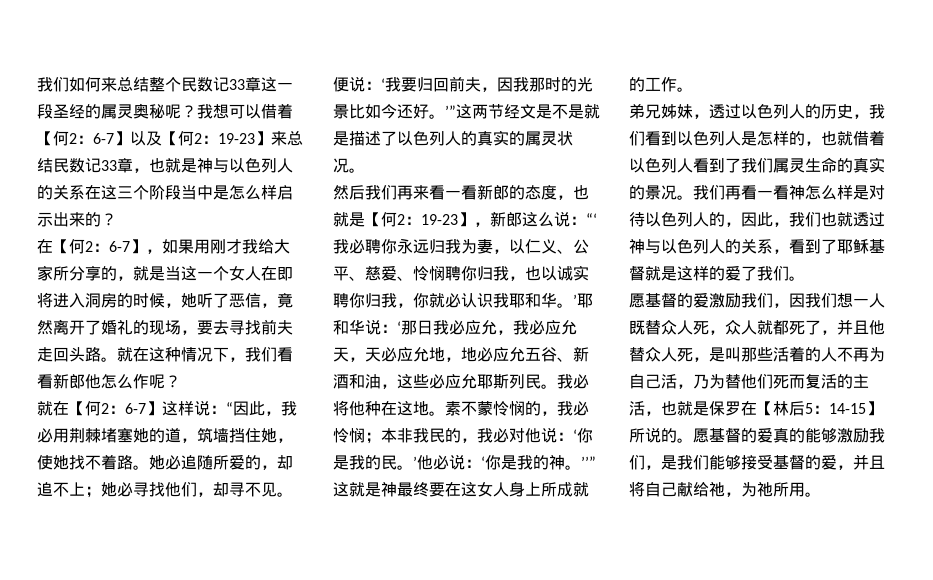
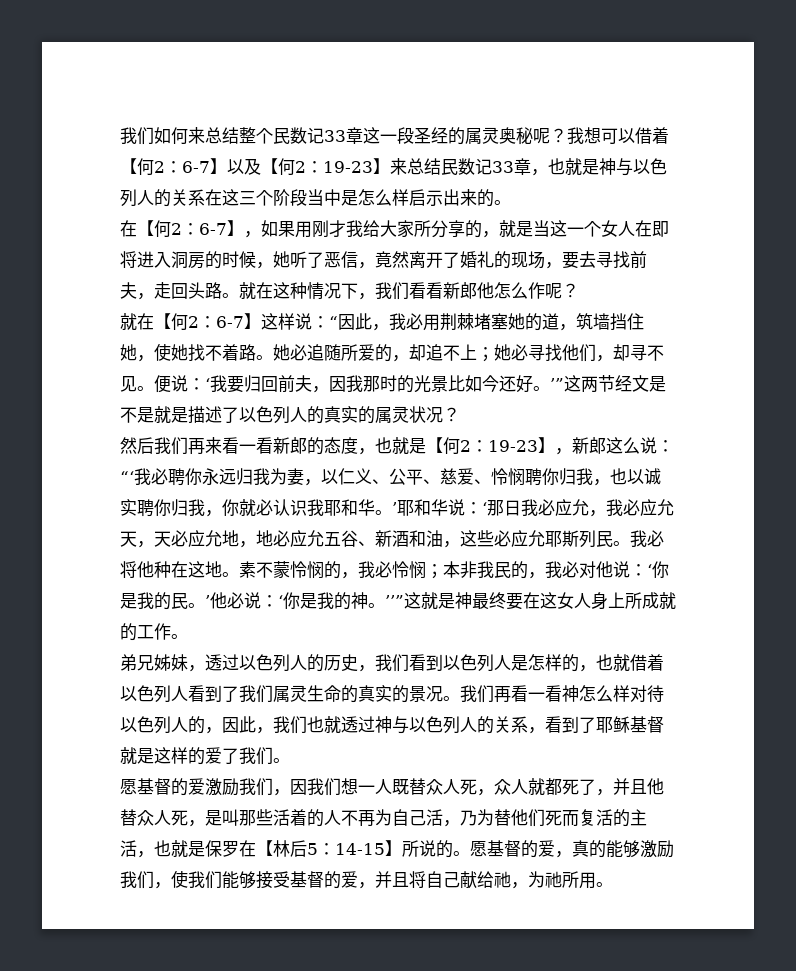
[101,213,117,226] ？ -> [494,200,511,205] 。
(293, 327) none -> [137,293,154,300] ，
[349,168,365,173] 。 -> [443,407,460,422] ？
[853,185,869,200] 是 -> (630, 693) none
(773, 435) none -> [555,851,572,858] ，
[661,455,677,470] 是 -> [171,870,188,888] 使

